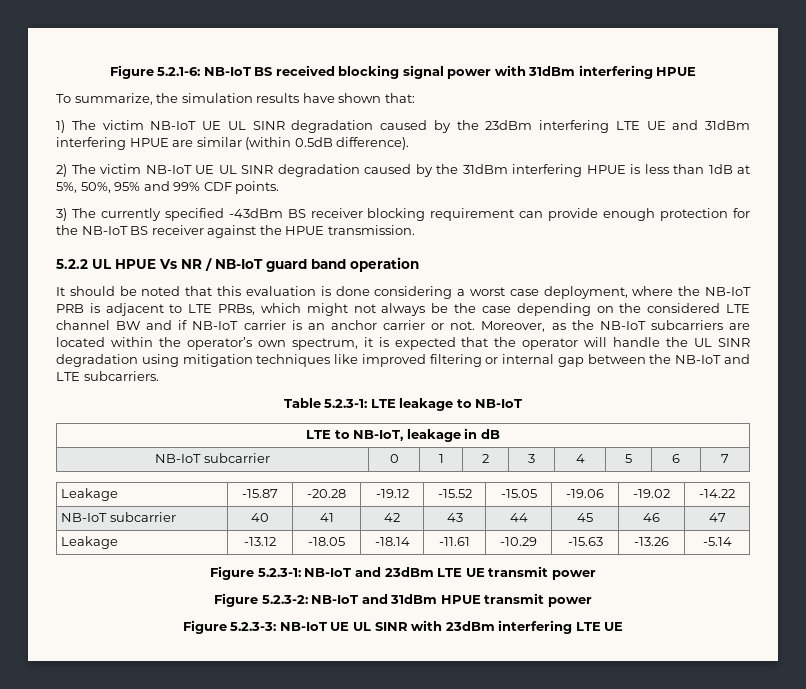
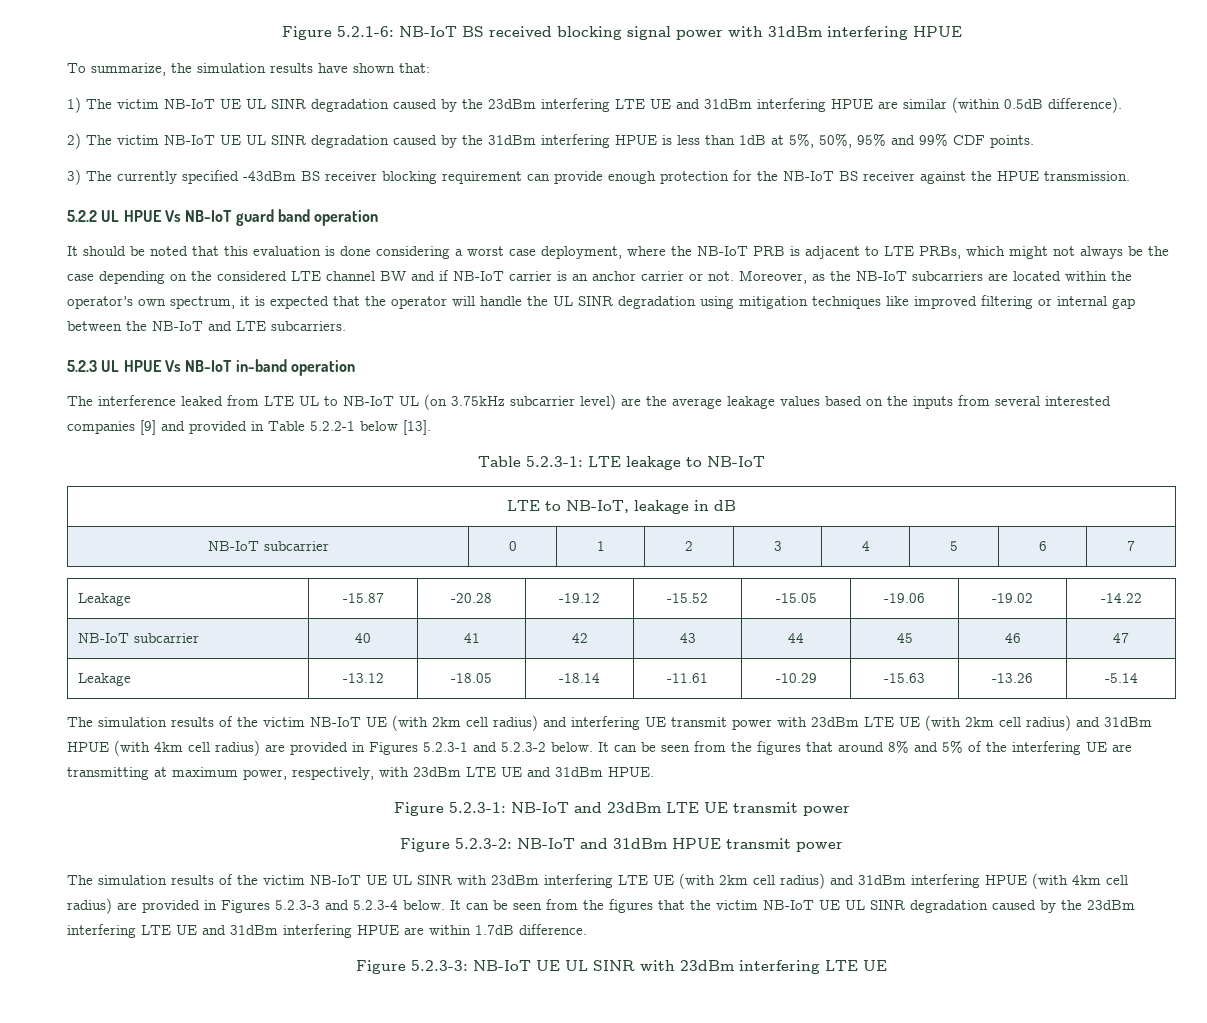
[181,258,212,271] NR / -> (181, 216) none
(159, 376) none -> [67,359,355,376] [67,394,1111,410] [67,420,431,435] // 5.2.3 UL HPUE Vs NB-IoT in-band operation // The interference leaked from LTE UL to NB-IoT UL (on 3.75kHz subcarrier level) are the average leakage values based on the inputs from several interested companies [9] and provided in Table 5.2.2-1 below [13].
(732, 541) none -> [67,715,1152,731] [67,740,1132,756] [67,767,654,780] // The simulation results of the victim NB-IoT UE (with 2km cell radius) and interfering UE transmit power with 23dBm LTE UE (with 2km cell radius) and 31dBm HPUE (with 4km cell radius) are provided in Figures 5.2.3-1 and 5.2.3-2 below. It can be seen from the figures that around 8% and 5% of the interfering UE are transmitting at maximum power, respectively, with 23dBm LTE UE and 31dBm HPUE.
(592, 602) none -> [67,873,1128,889] [67,898,1135,914] [67,924,587,938] // The simulation results of the victim NB-IoT UE UL SINR with 23dBm interfering LTE UE (with 2km cell radius) and 31dBm interfering HPUE (with 4km cell radius) are provided in Figures 5.2.3-3 and 5.2.3-4 below. It can be seen from the figures that the victim NB-IoT UE UL SINR degradation caused by the 23dBm interfering LTE UE and 31dBm interfering HPUE are within 1.7dB difference.

